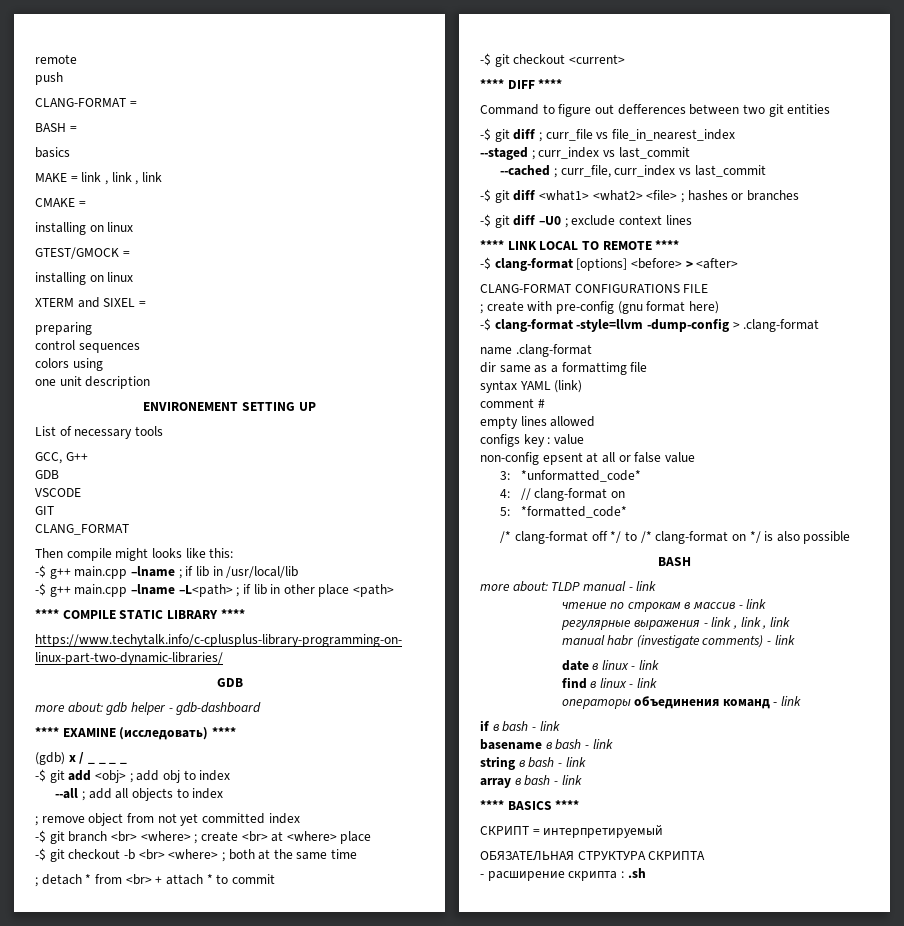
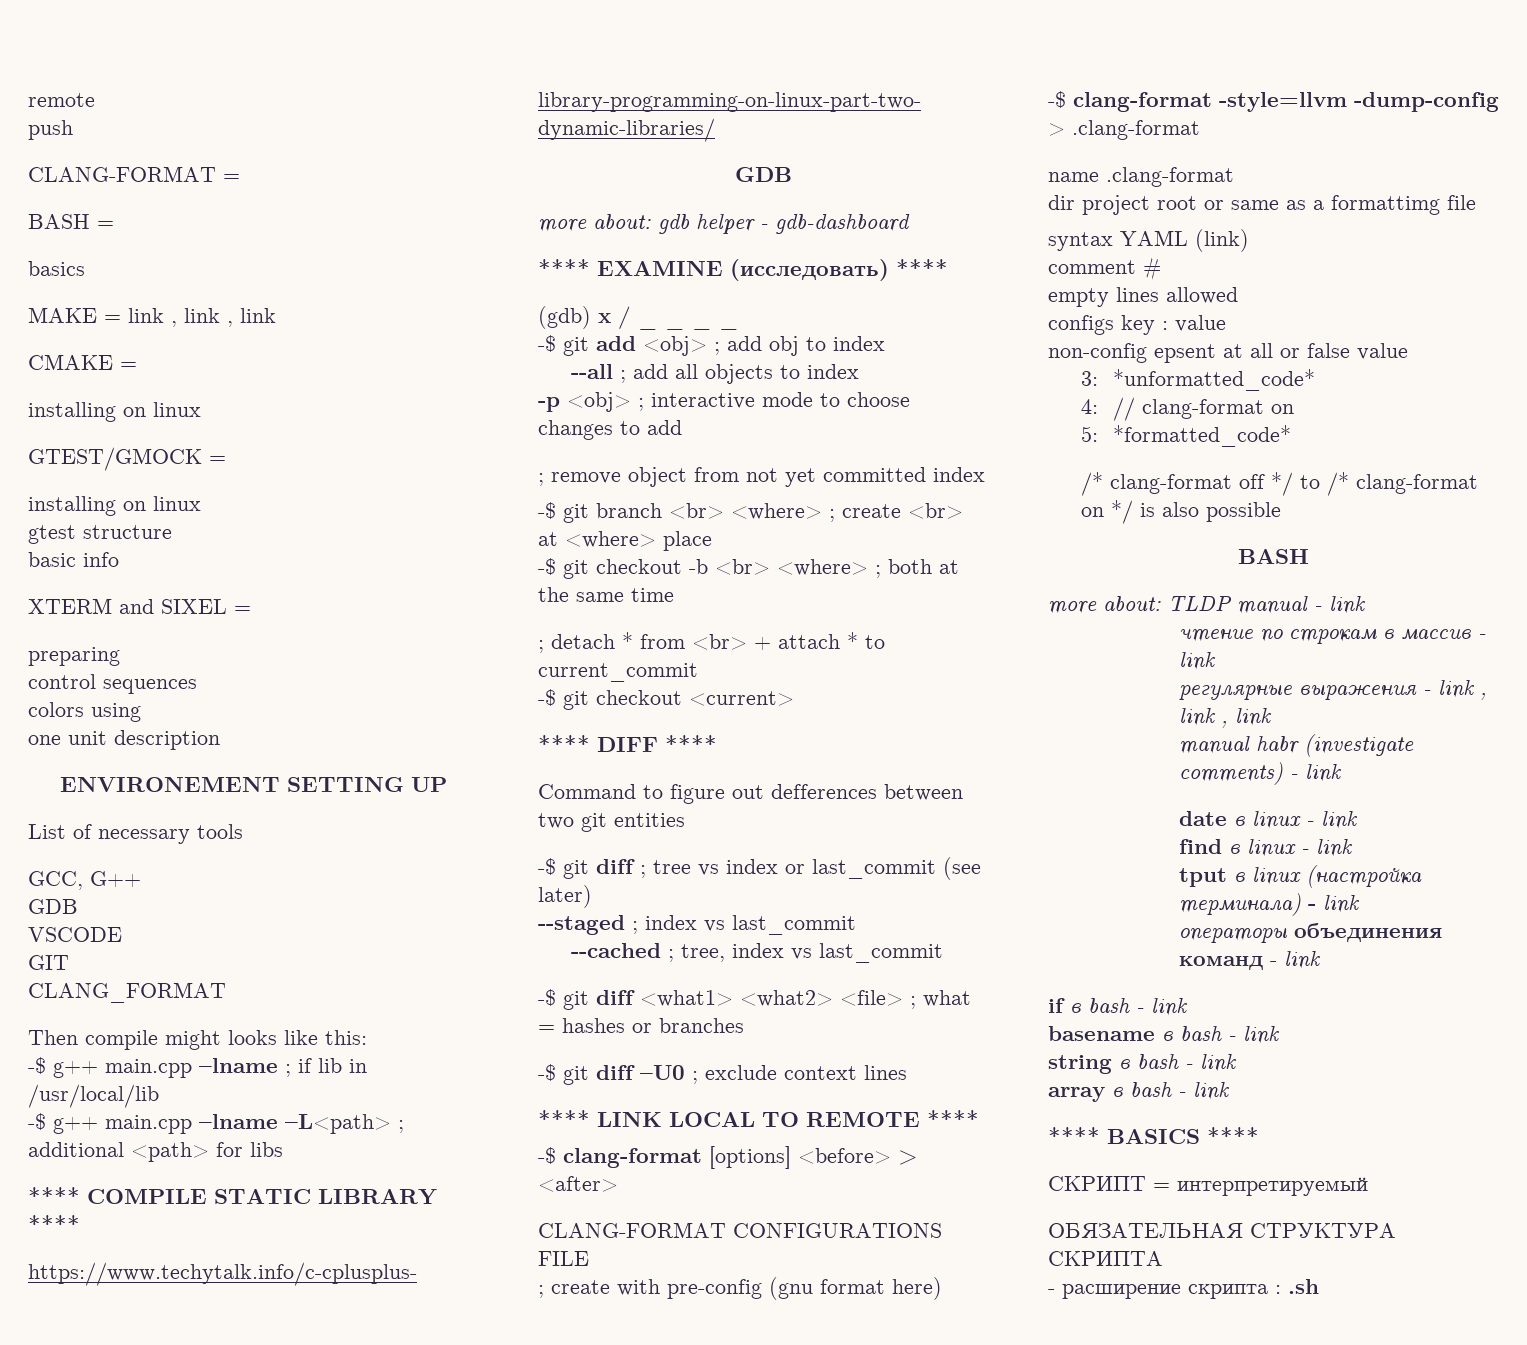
(134, 277) none -> [28,525,172,544] [28,552,119,567] // gtest structure // basic info
[242,584,350,597] if lib in other place -> [28,1142,124,1157] additional
(395, 590) none -> [216,1142,283,1157] for libs
(224, 793) none -> [538,392,910,412] [538,420,682,440] // -p <obj> ; interactive mode to choose changes to add
[231,874,275,884] commit -> [538,663,698,682] current_commit
[545,129,735,141] curr_file vs file_in_nearest_index -> [653,857,981,880] [538,885,592,908] tree vs index or last_commit (see later)
[538,147,600,159] curr_index -> [645,915,697,930] index
[560,165,676,178] curr_file, curr_index -> [680,943,784,962] tree, index
(684, 198) none -> [923,990,971,1007] [538,1025,555,1033] what =
(496, 367) none -> [1082,195,1224,215] project root or
(658, 683) none -> [1178,865,1422,888] [1178,893,1360,916] // tput в linux (настройка терминала) - link

